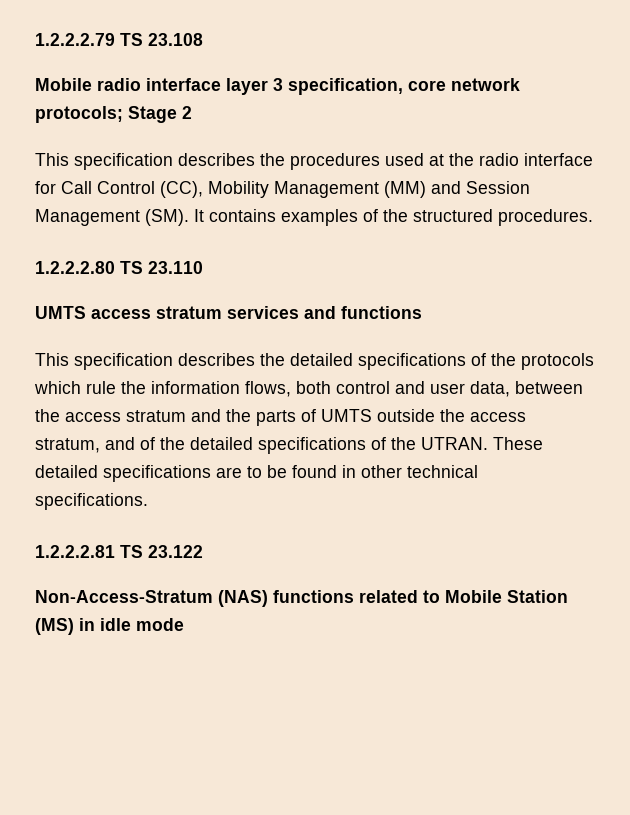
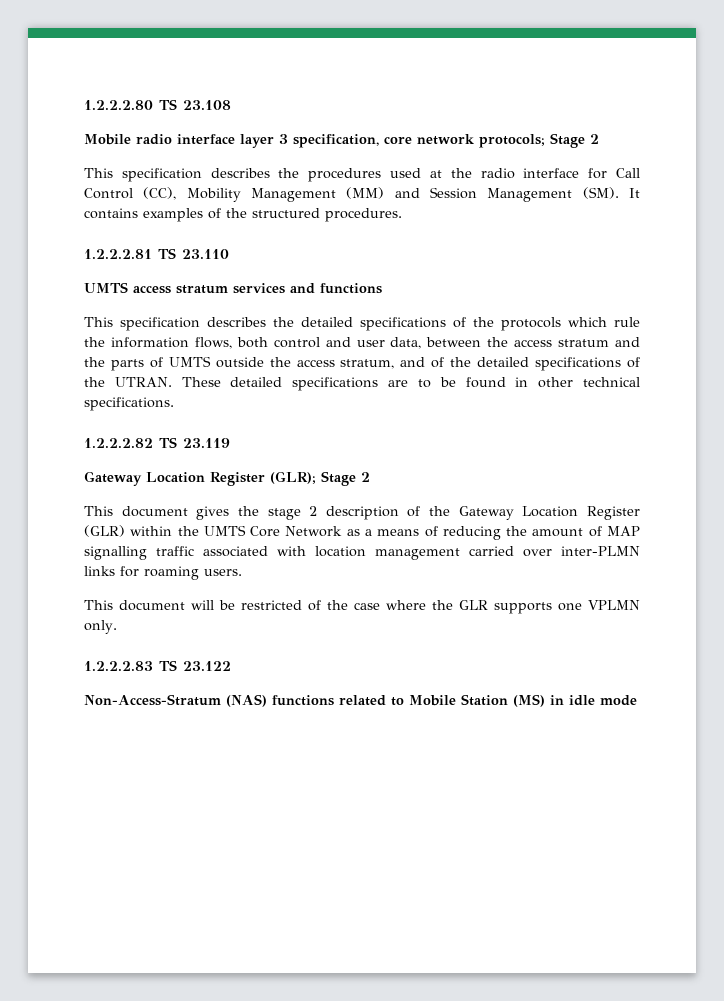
[35,33,115,46] 1.2.2.2.79 -> [84,100,153,110] 1.2.2.2.80
[35,261,115,274] 1.2.2.2.80 -> [84,249,152,259] 1.2.2.2.81
[35,545,115,558] 1.2.2.2.81 -> [84,437,230,448] [84,471,370,486] [84,506,640,520] [84,525,640,540] [84,546,640,560] [84,566,242,580] [84,600,640,614] [84,620,117,634] [84,661,153,671] 1.2.2.2.82 TS 23.119 // Gateway Location Register (GLR); Stage 2 // This document gives the stage 2 description of the Gateway Location Register (GLR) within the UMTS Core Network as a means of reducing the amount of MAP signalling traffic associated with location management carried over inter-PLMN links for roaming users. // This document will be restricted of the case where the GLR supports one VPLMN only. // 1.2.2.2.83

